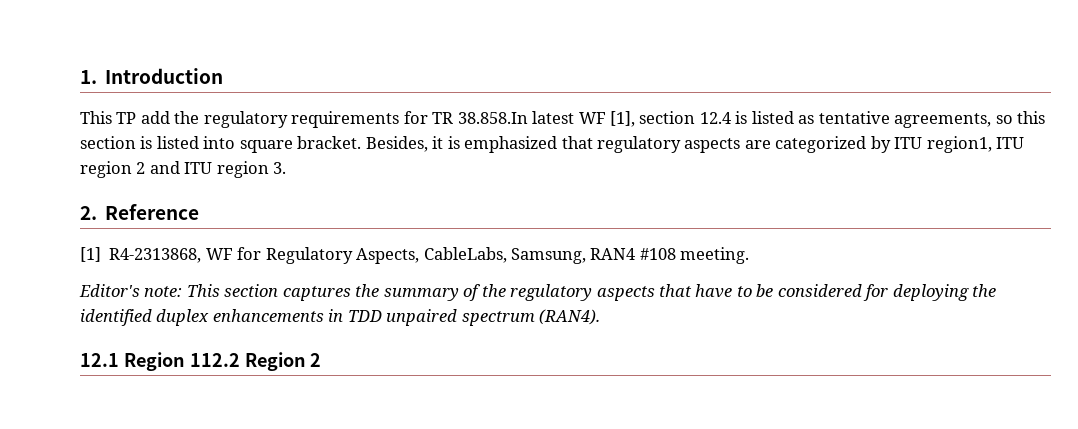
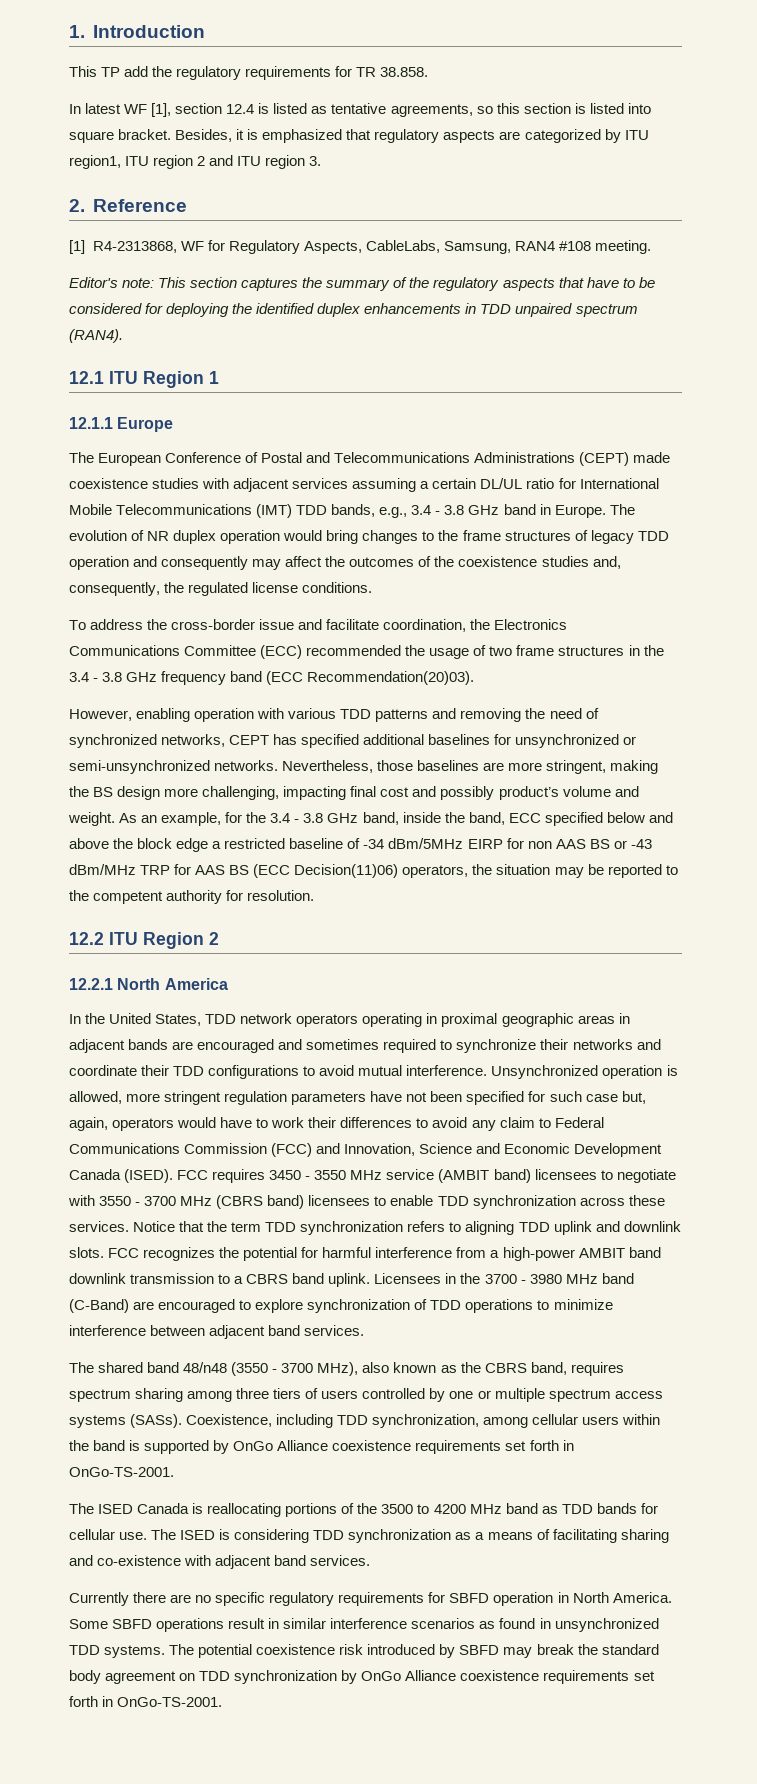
[457,112,528,124] 38.858.In -> [380,67,429,77] [69,104,81,114] 38.858. // In
[123,352,322,371] Region 112.2 Region 2 -> [109,371,219,388] [69,417,174,432] [69,452,671,466] [69,478,659,492] [69,504,635,518] [69,530,669,544] [69,556,621,570] [69,582,373,596] [69,619,568,632] [69,645,664,659] [69,671,475,685] [69,708,599,722] [69,734,637,748] [69,760,659,774] [69,786,639,800] [68,812,673,826] [69,838,652,852] [69,864,678,878] [69,890,315,904] [69,932,219,949] [69,978,228,990] [69,1013,630,1027] [69,1039,661,1053] [69,1065,678,1079] [69,1091,646,1105] [69,1117,604,1131] [69,1143,663,1157] [69,1169,676,1183] [68,1195,665,1209] [69,1221,681,1235] [69,1247,661,1261] [69,1273,634,1287] [69,1299,613,1313] [69,1325,365,1339] [69,1362,624,1376] [69,1388,663,1402] [69,1414,661,1428] [69,1440,574,1454] [69,1467,174,1477] [69,1503,658,1517] [69,1529,669,1543] [69,1555,371,1569] [69,1592,672,1606] [69,1618,659,1632] [69,1644,659,1658] [69,1670,655,1684] [69,1696,223,1707] ITU Region 1 // 12.1.1 Europe // The European Conference of Postal and Telecommunications Administrations (CEPT) made coexistence studies with adjacent services assuming a certain DL/UL ratio for International Mobile Telecommunications (IMT) TDD bands, e.g., 3.4 - 3.8 GHz band in Europe. The evolution of NR duplex operation would bring changes to the frame structures of legacy TDD operation and consequently may affect the outcomes of the coexistence studies and, consequently, the regulated license conditions. // To address the cross-border issue and facilitate coordination, the Electronics Communications Committee (ECC) recommended the usage of two frame structures in the 3.4 - 3.8 GHz frequency band (ECC Recommendation(20)03). // However, enabling operation with various TDD patterns and removing the need of synchronized networks, CEPT has specified additional baselines for unsynchronized or semi-unsynchronized networks. Nevertheless, those baselines are more stringent, making the BS design more challenging, impacting final cost and possibly product’s volume and weight. As an example, for the 3.4 - 3.8 GHz band, inside the band, ECC specified below and above the block edge a restricted baseline of -34 dBm/5MHz EIRP for non AAS BS or -43 dBm/MHz TRP for AAS BS (ECC Decision(11)06) operators, the situation may be reported to the competent authority for resolution. // 12.2 ITU Region 2 // 12.2.1 North America // In the United States, TDD network operators operating in proximal geographic areas in adjacent bands are encouraged and sometimes required to synchronize their networks and coordinate their TDD configurations to avoid mutual interference. Unsynchronized operation is allowed, more stringent regulation parameters have not been specified for such case but, again, operators would have to work their differences to avoid any claim to Federal Communications Commission (FCC) and Innovation, Science and Economic Development Canada (ISED). FCC requires 3450 - 3550 MHz service (AMBIT band) licensees to negotiate with 3550 - 3700 MHz (CBRS band) licensees to enable TDD synchronization across these services. Notice that the term TDD synchronization refers to aligning TDD uplink and downlink slots. FCC recognizes the potential for harmful interference from a high-power AMBIT band downlink transmission to a CBRS band uplink. Licensees in the 3700 - 3980 MHz band (C-Band) are encouraged to explore synchronization of TDD operations to minimize interference between adjacent band services. // The shared band 48/n48 (3550 - 3700 MHz), also known as the CBRS band, requires spectrum sharing among three tiers of users controlled by one or multiple spectrum access systems (SASs). Coexistence, including TDD synchronization, among cellular users within the band is supported by OnGo Alliance coexistence requirements set forth in OnGo-TS-2001. // The ISED Canada is reallocating portions of the 3500 to 4200 MHz band as TDD bands for cellular use. The ISED is considering TDD synchronization as a means of facilitating sharing and co-existence with adjacent band services. // Currently there are no specific regulatory requirements for SBFD operation in North America. Some SBFD operations result in similar interference scenarios as found in unsynchronized TDD systems. The potential coexistence risk introduced by SBFD may break the standard body agreement on TDD synchronization by OnGo Alliance coexistence requirements set forth in OnGo-TS-2001.

